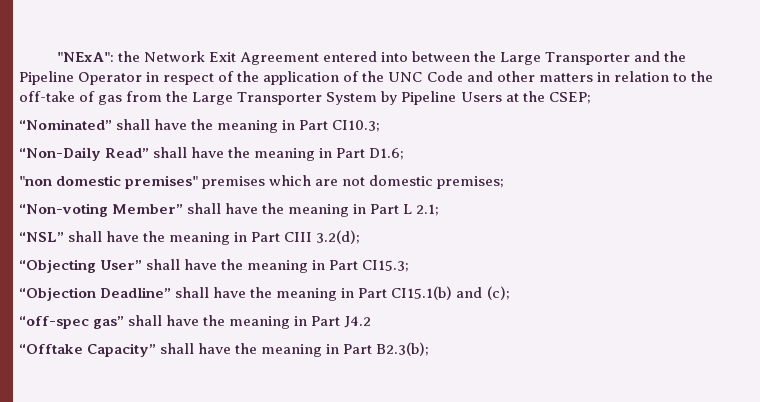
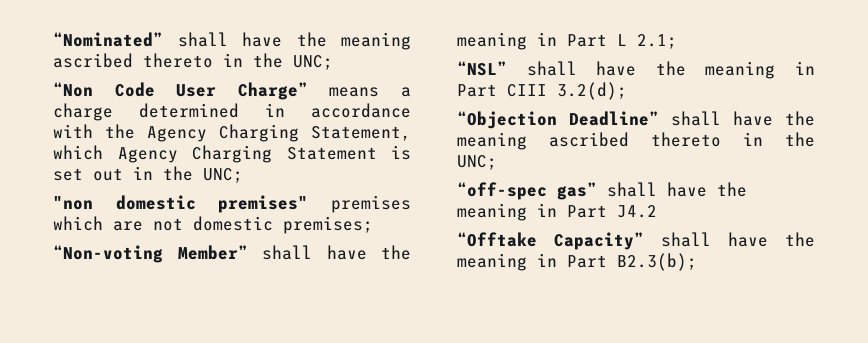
[57,51,686,65] [19,71,713,85] [19,91,591,105] "NExA": the Network Exit Agreement entered into between the Large Transporter and the Pipeline Operator in respect of the application of the UNC Code and other matters in relation to the off-take of gas from the Large Transporter System by Pipeline Users at the CSEP; // -> (53, 39) none
[282,120,381,132] [19,147,405,161] in Part CI10.3; // “Non-Daily Read” shall have the meaning in Part D1.6; -> [53,53,333,70] [53,82,411,100] [53,103,411,121] [53,124,411,142] [53,145,411,163] [53,166,243,183] ascribed thereto in the UNC; // “Non Code User Charge” means a charge determined in accordance with the Agency Charging Statement, which Agency Charging Statement is set out in the UNC;
[19,259,410,273] // “Objecting User” shall have the meaning in Part CI15.3; -> (627, 91) none
[341,286,510,300] in Part CI15.1(b) and (c); -> [549,132,815,147] [457,155,497,170] ascribed thereto in the UNC;

